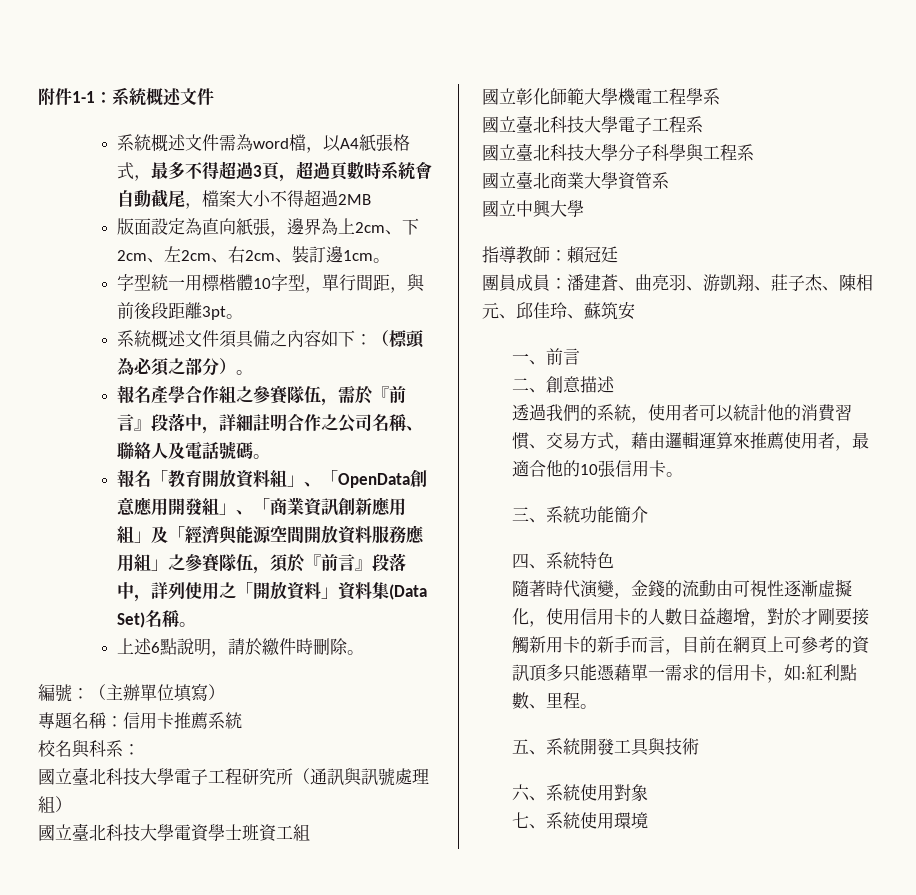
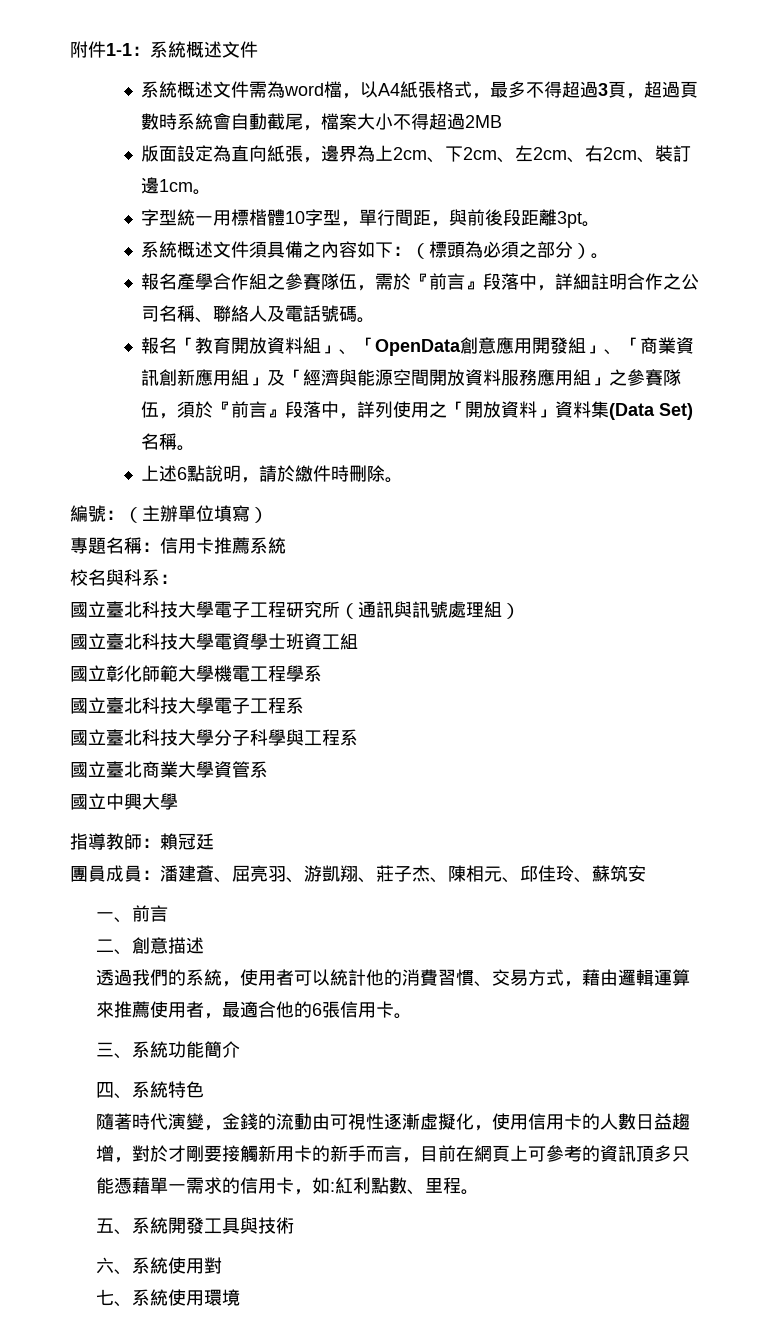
[635,274,652,291] 曲 -> [232,865,250,882] 屈
[580,464,599,475] 10 -> [311,1003,322,1016] 6
[631,784,649,801] 象 -> (222, 1265) none

